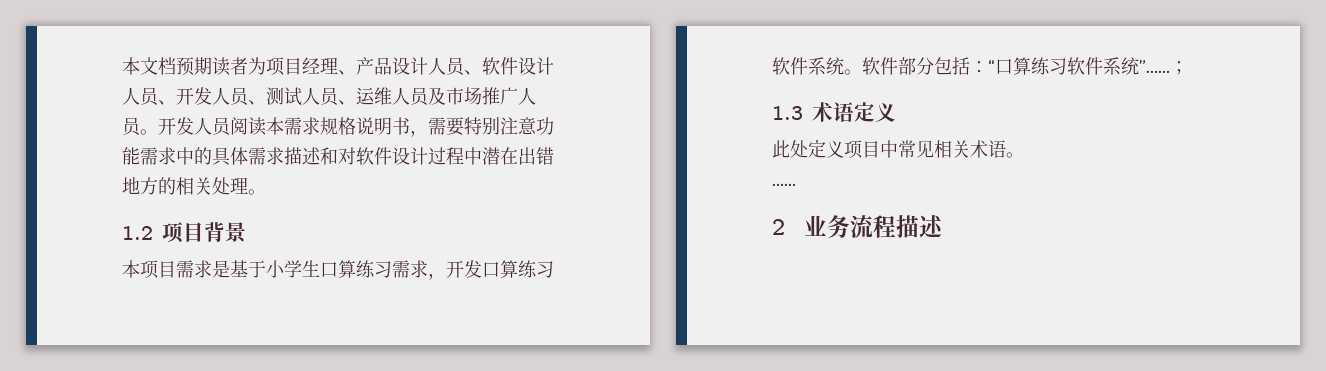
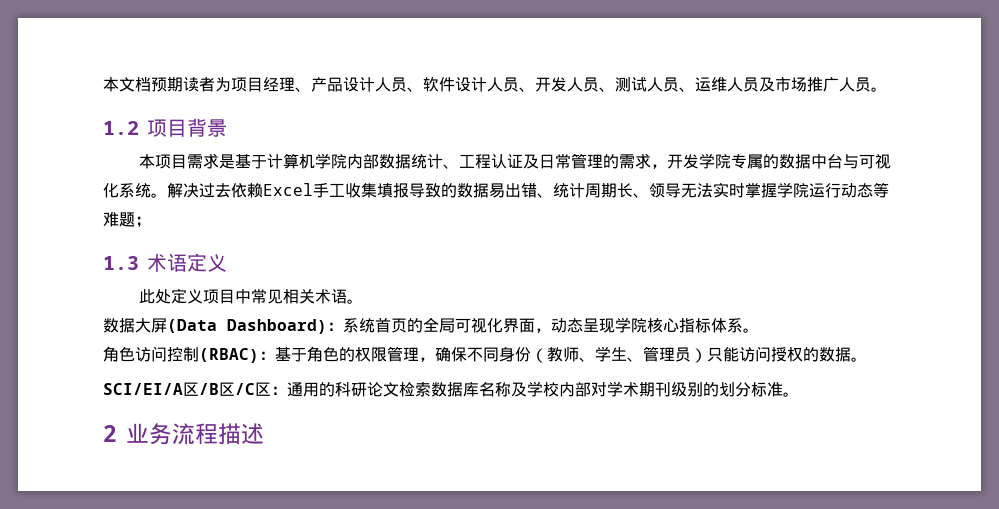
[158,117,554,137] [122,147,554,166] [122,177,266,195] 开发人员阅读本需求规格说明书，需要特别注意功能需求中的具体需求描述和对软件设计过程中潜在出错地方的相关处理。 -> (887, 89) none
[266,260,554,280] [772,57,1170,75] 小学生口算练习需求，开发口算练习软件系统。软件部分包括：“口算练习软件系统”…… -> [267,153,892,169] [103,182,889,198] [103,212,135,227] 计算机学院内部数据统计、工程认证及日常管理的需求，开发学院专属的数据中台与可视化系统。解决过去依赖Excel手工收集填报导致的数据易出错、统计周期长、领导无法实时掌握学院运行动态等难题
[772,183,796,186] …… -> [103,317,759,334] [103,346,867,363] [103,381,799,397] 数据大屏(Data Dashboard)：系统首页的全局可视化界面，动态呈现学院核心指标体系。 // 角色访问控制(RBAC)：基于角色的权限管理，确保不同身份（教师、学生、管理员）只能访问授权的数据。 // SCI/EI/A区/B区/C区：通用的科研论文检索数据库名称及学校内部对学术期刊级别的划分标准。

